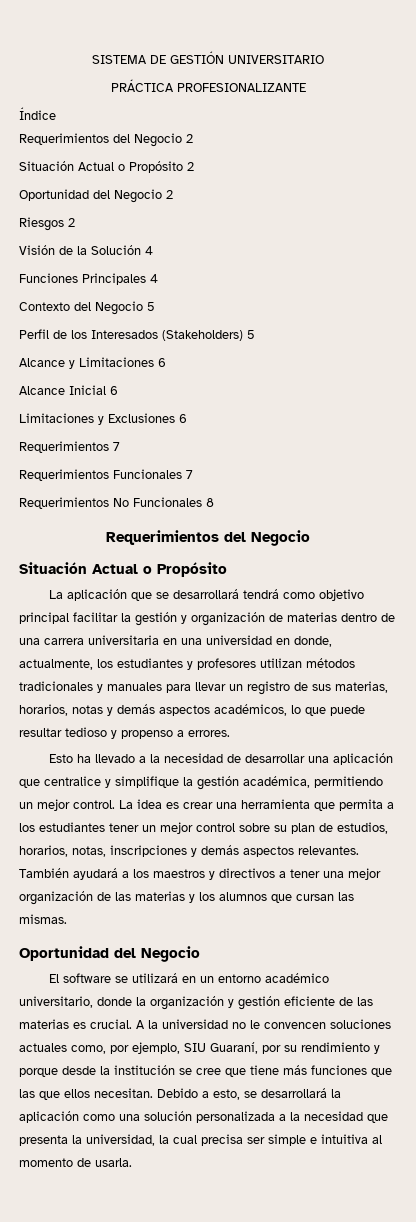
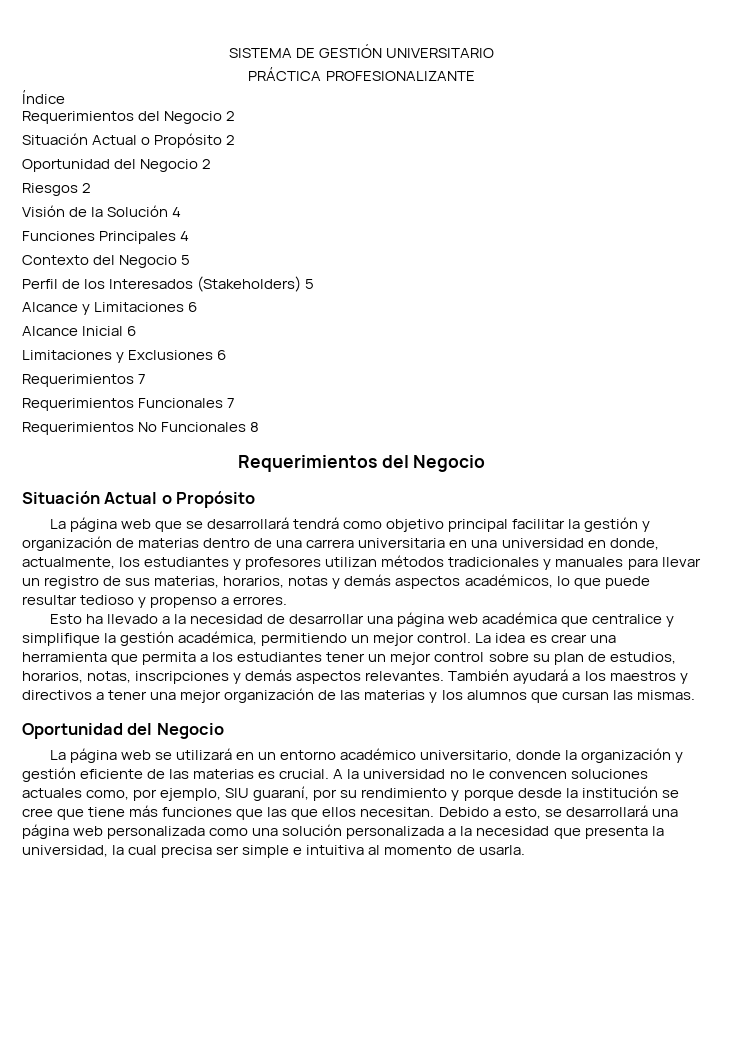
[66,589,127,601] aplicación -> [69,517,151,532] página web
[332,753,393,765] aplicación -> [397,612,558,627] página web académica
[48,973,111,983] El software -> [49,748,151,763] La página web
[210,1042,258,1054] Guaraní, -> [253,786,310,801] guaraní,
[331,1089,341,1098] [19,1111,79,1123] la aplicación -> [651,809,678,817] [22,824,206,839] una página web personalizada

